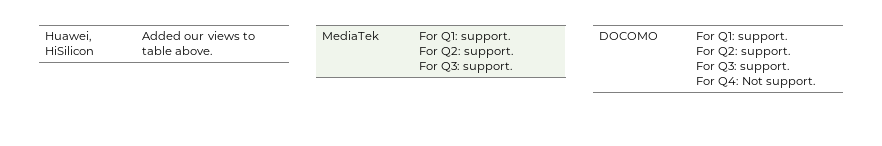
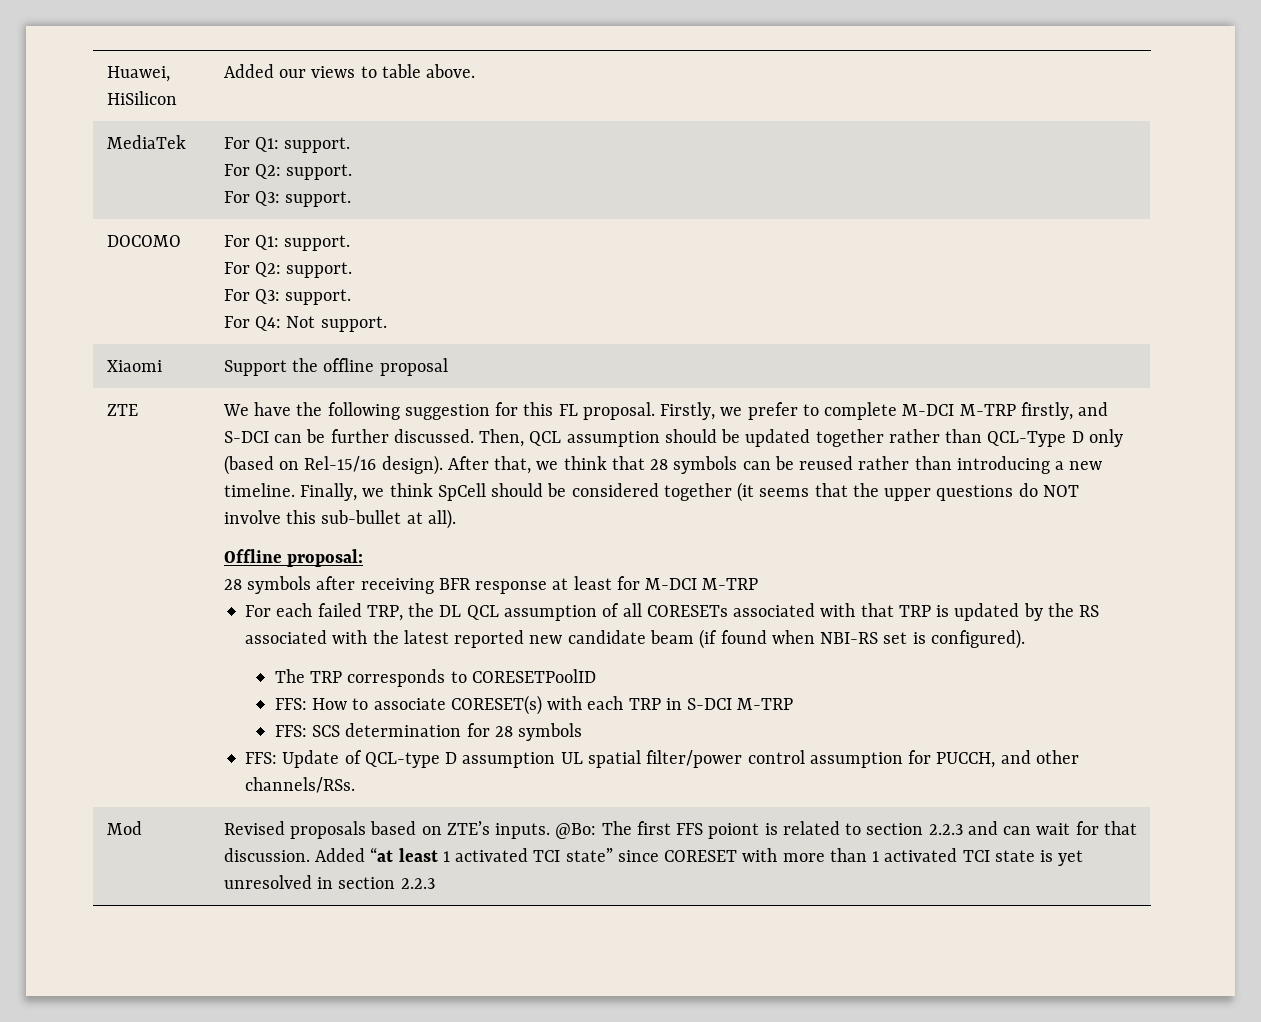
(815, 82) none -> [106,360,162,372] [223,358,448,376] [106,404,138,416] [222,402,1109,420] [223,429,1123,447] [223,455,1103,475] [223,482,1079,502] [223,509,456,529] [223,549,363,567] [223,576,759,594] [245,603,1100,621] [245,629,1025,649] [274,669,596,687] [274,695,794,715] [274,723,583,741] [245,750,1079,768] [245,777,356,793] [106,821,142,835] [223,821,1137,839] [223,847,1084,866] [223,875,435,889] // Xiaomi | Support the offline proposal // ZTE | We have the following suggestion for this FL proposal. Firstly, we prefer to complete M-DCI M-TRP firstly, and S-DCI can be further discussed. Then, QCL assumption should be updated together rather than QCL-Type D only (based on Rel-15/16 design). After that, we think that 28 symbols can be reused rather than introducing a new timeline. Finally, we think SpCell should be considered together (it seems that the upper questions do NOT involve this sub-bullet at all). // Offline proposal: // 28 symbols after receiving BFR response at least for M-DCI M-TRP // For each failed TRP, the DL QCL assumption of all CORESETs associated with that TRP is updated by the RS associated with the latest reported new candidate beam (if found when NBI-RS set is configured). // The TRP corresponds to CORESETPoolID // FFS: How to associate CORESET(s) with each TRP in S-DCI M-TRP // FFS: SCS determination for 28 symbols // FFS: Update of QCL-type D assumption UL spatial filter/power control assumption for PUCCH, and other channels/RSs. // Mod | Revised proposals based on ZTE’s inputs. @Bo: The first FFS poiont is related to section 2.2.3 and can wait for that discussion. Added “at least 1 activated TCI state” since CORESET with more than 1 activated TCI state is yet unresolved in section 2.2.3

